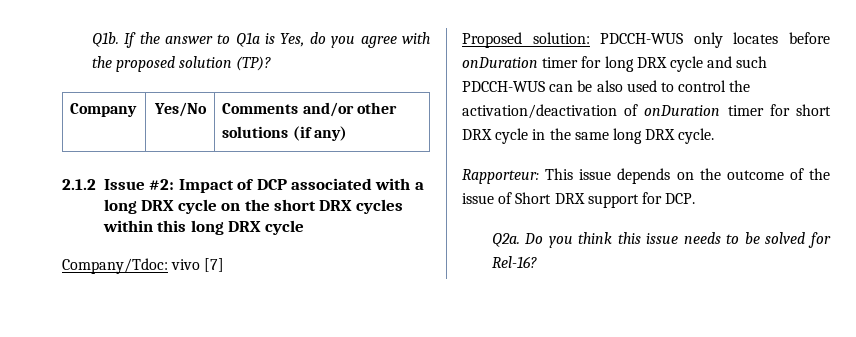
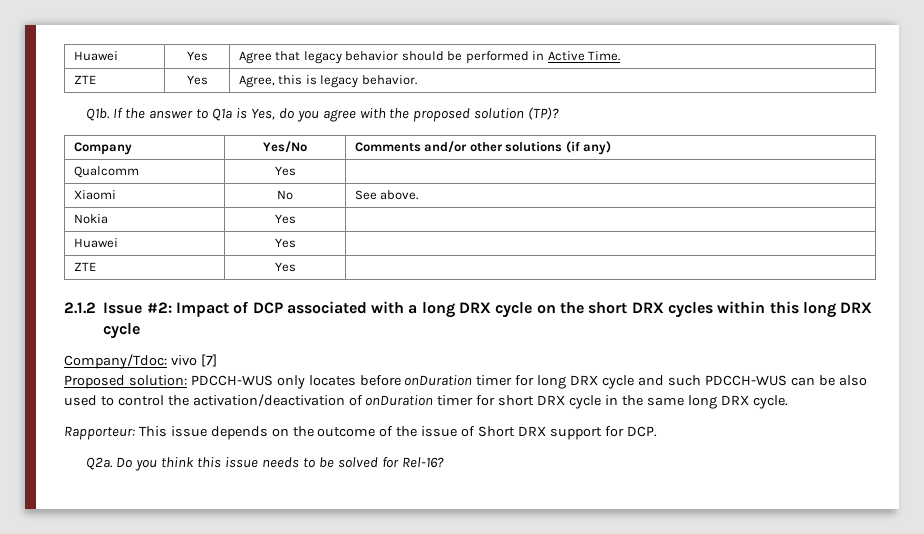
(91, 39) none -> [73,51,118,61] [186,51,208,61] [238,51,621,64] [73,75,96,84] [186,75,208,85] [238,75,417,88] Huawei | Yes | Agree that legacy behavior should be performed in Active Time. // ZTE | Yes | Agree, this is legacy behavior. //
(347, 133) none -> [73,166,139,178] [274,166,296,176] [73,190,116,200] [277,190,293,200] [354,190,419,200] [73,214,108,224] [274,214,296,224] [73,238,118,248] [274,238,296,248] [73,262,96,271] [274,262,296,272] // Qualcomm | Yes | // Xiaomi | No | See above. // Nokia | Yes | // Huawei | Yes | // ZTE | Yes |

